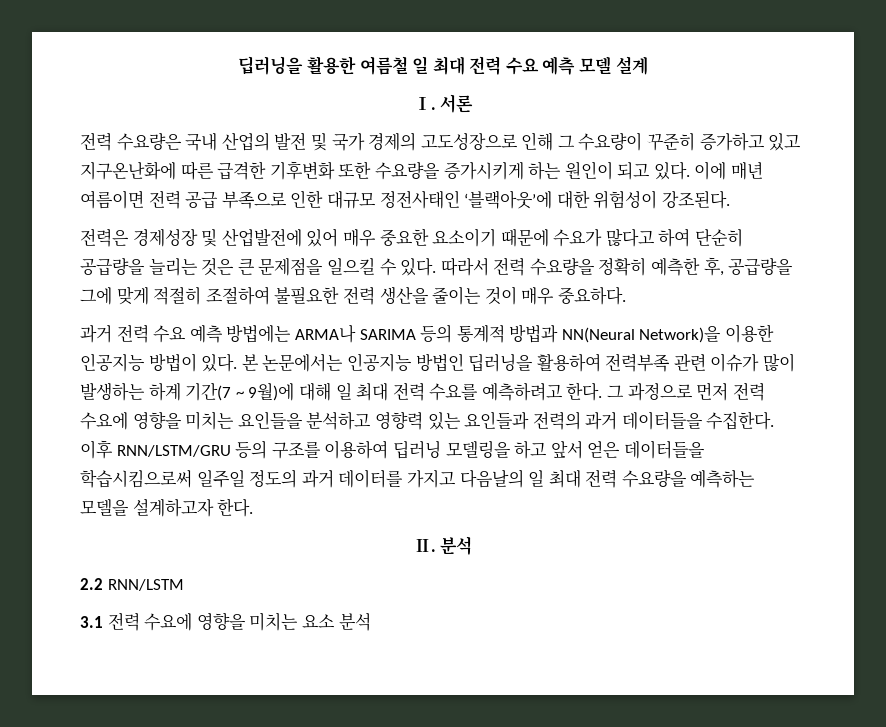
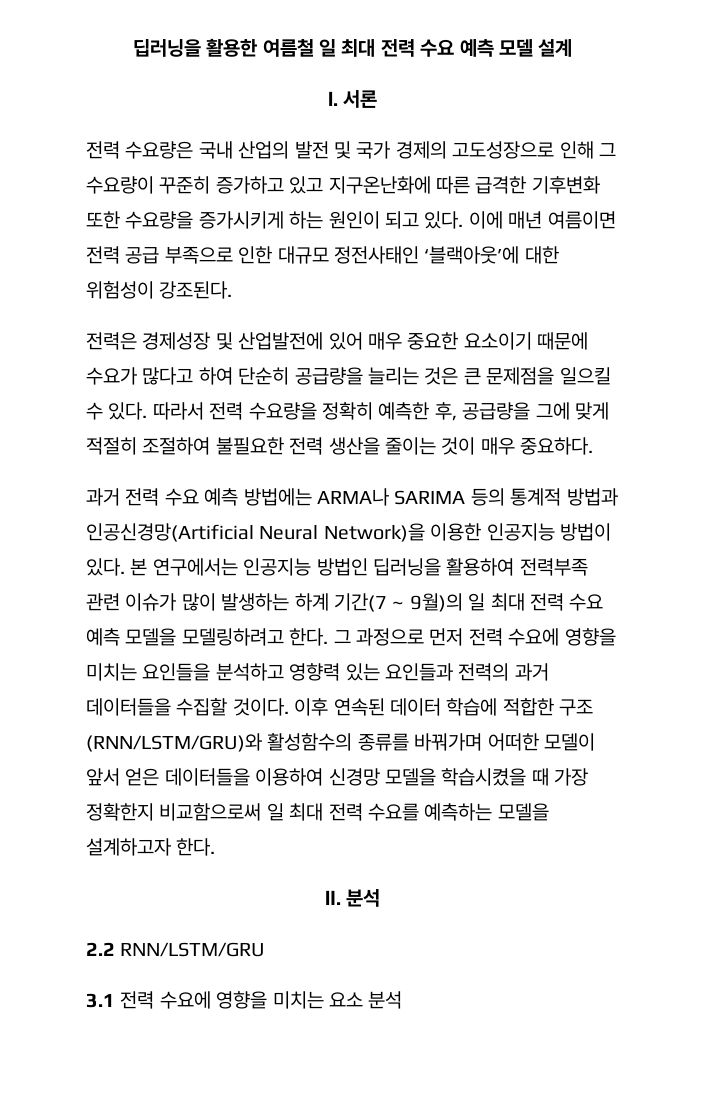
[561,327,635,343] NN(Neural -> [86,523,319,542] 인공신경망(Artificial Neural
[262,353,344,372] 논문에서는 -> [152,558,238,576] 연구에서는
[248,382,563,401] 9월)에 대해 일 최대 전력 수요를 예측하려고 -> [409,593,604,612] [86,628,284,646] 9월)의 일 최대 전력 수요 예측 모델을 모델링하려고
[706,411,775,430] [80,440,705,459] [80,469,687,488] 수집한다. 이후 RNN/LSTM/GRU 등의 구조를 이용하여 딥러닝 모델링을 하고 앞서 얻은 데이터들을 학습시킴으로써 일주일 정도의 과거 데이터를 가지고 다음날의 일 최대 전력 수요량을 -> [176,698,594,716] [86,733,595,752] [86,768,589,786] [86,803,419,821] 수집할 것이다. 이후 연속된 데이터 학습에 적합한 구조 (RNN/LSTM/GRU)와 활성함수의 종류를 바꿔가며 어떠한 모델이 앞서 얻은 데이터들을 이용하여 신경망 모델을 학습시켰을 때 가장 정확한지 비교함으로써 일 최대 전력 수요를
[107,579,184,591] RNN/LSTM -> [120,942,266,957] RNN/LSTM/GRU

